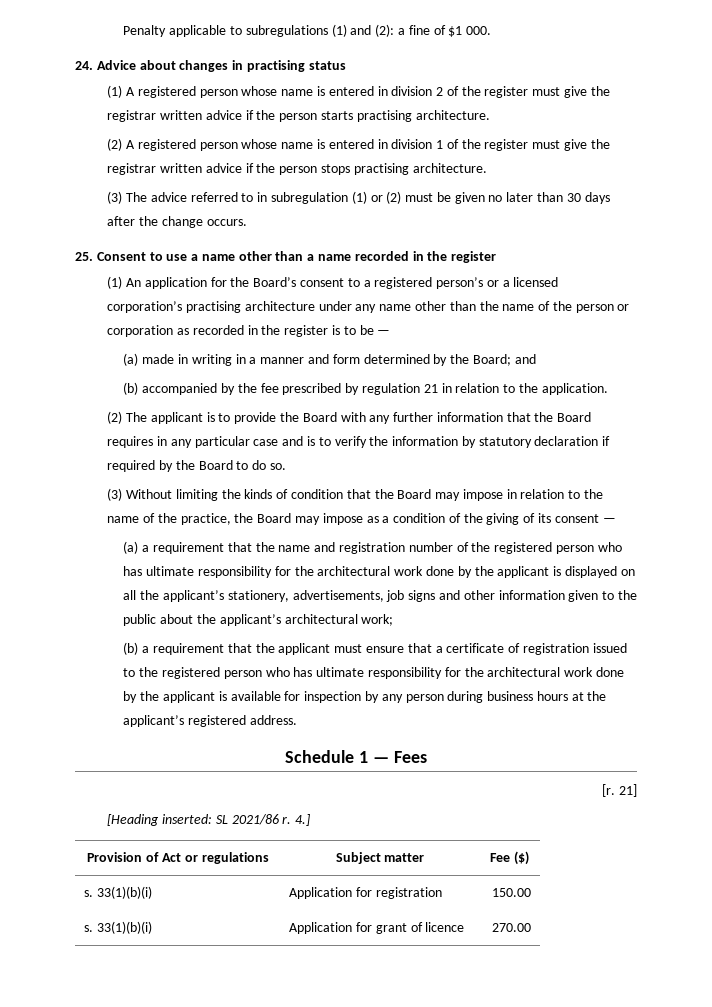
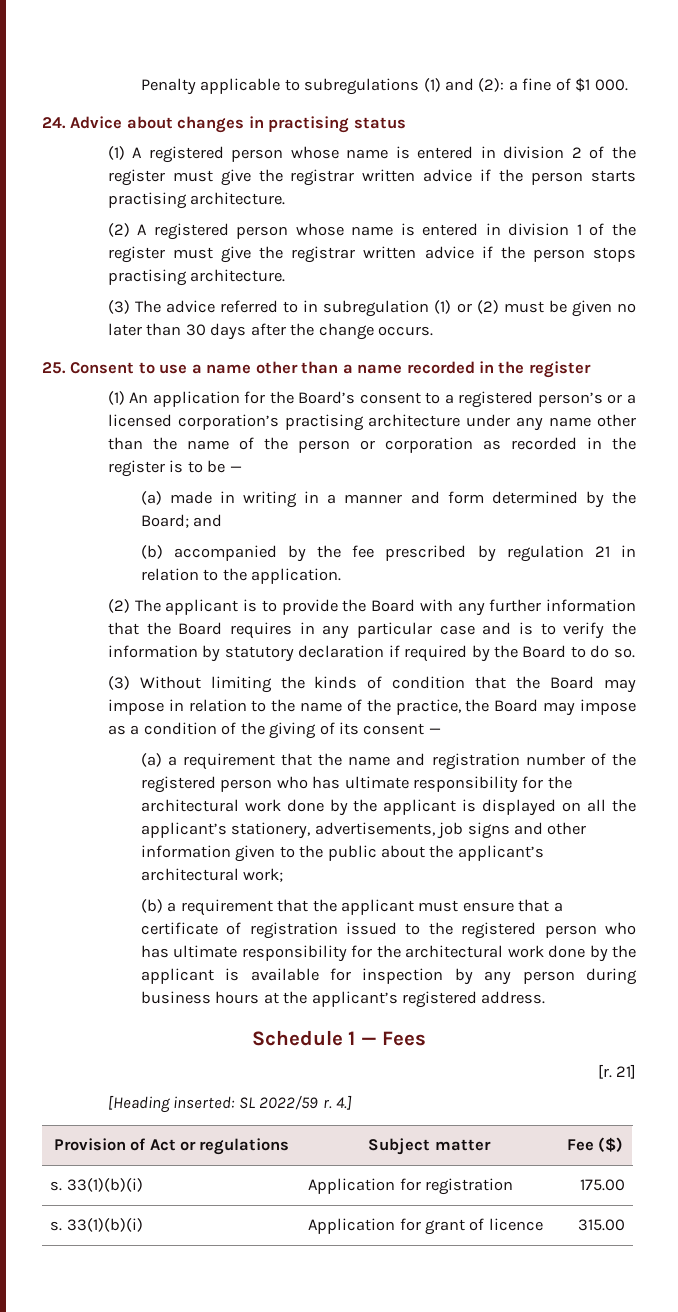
[231,814,279,825] 2021/86 -> [259,1095,319,1110] 2022/59
[491,888,531,897] 150.00 -> [579,1179,625,1191] 175.00
[491,923,531,932] 270.00 -> [577,1219,625,1231] 315.00

